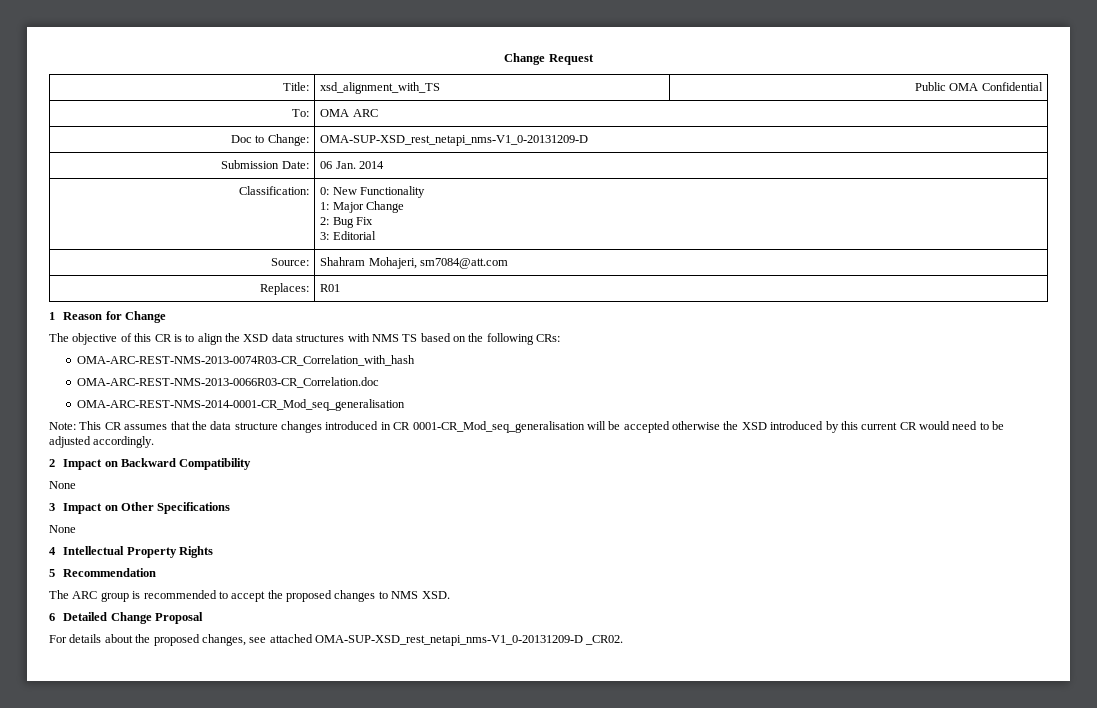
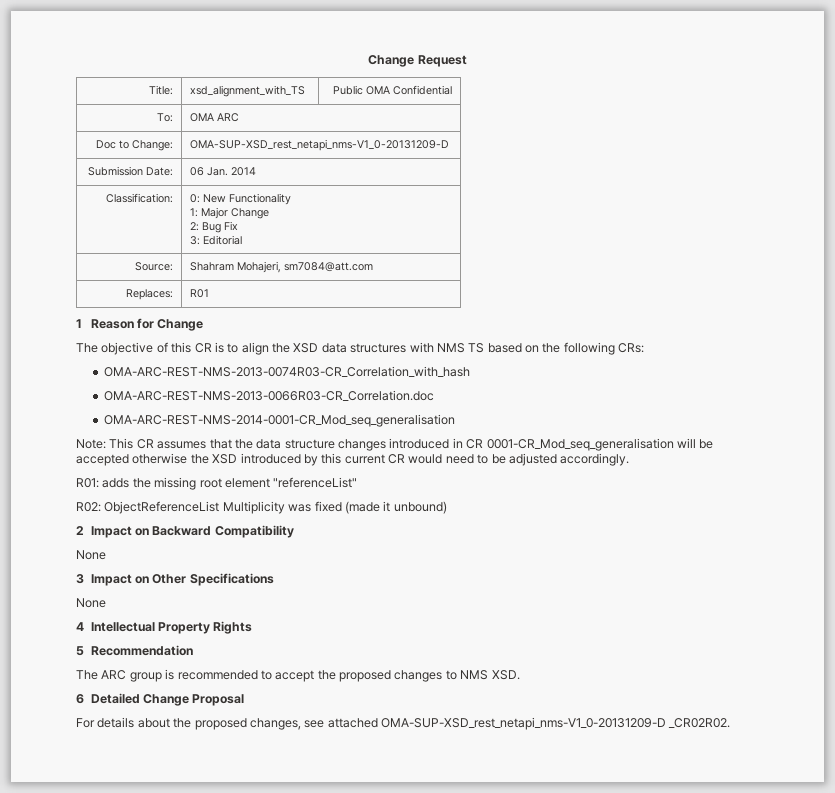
(155, 442) none -> [76,477,358,490] [76,501,447,514] // R01: adds the missing root element "referenceList" // R02: ObjectReferenceList Multiplicity was fixed (made it unbound)
[585,635,624,645] _CR02. -> [668,718,731,728] _CR02R02.

